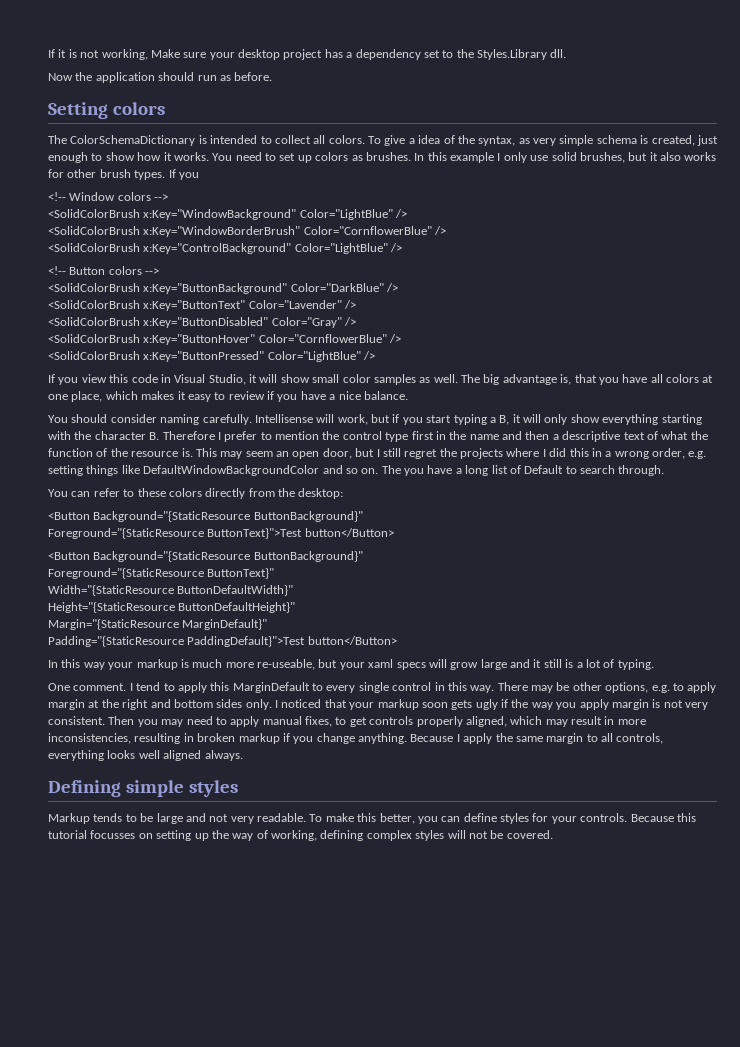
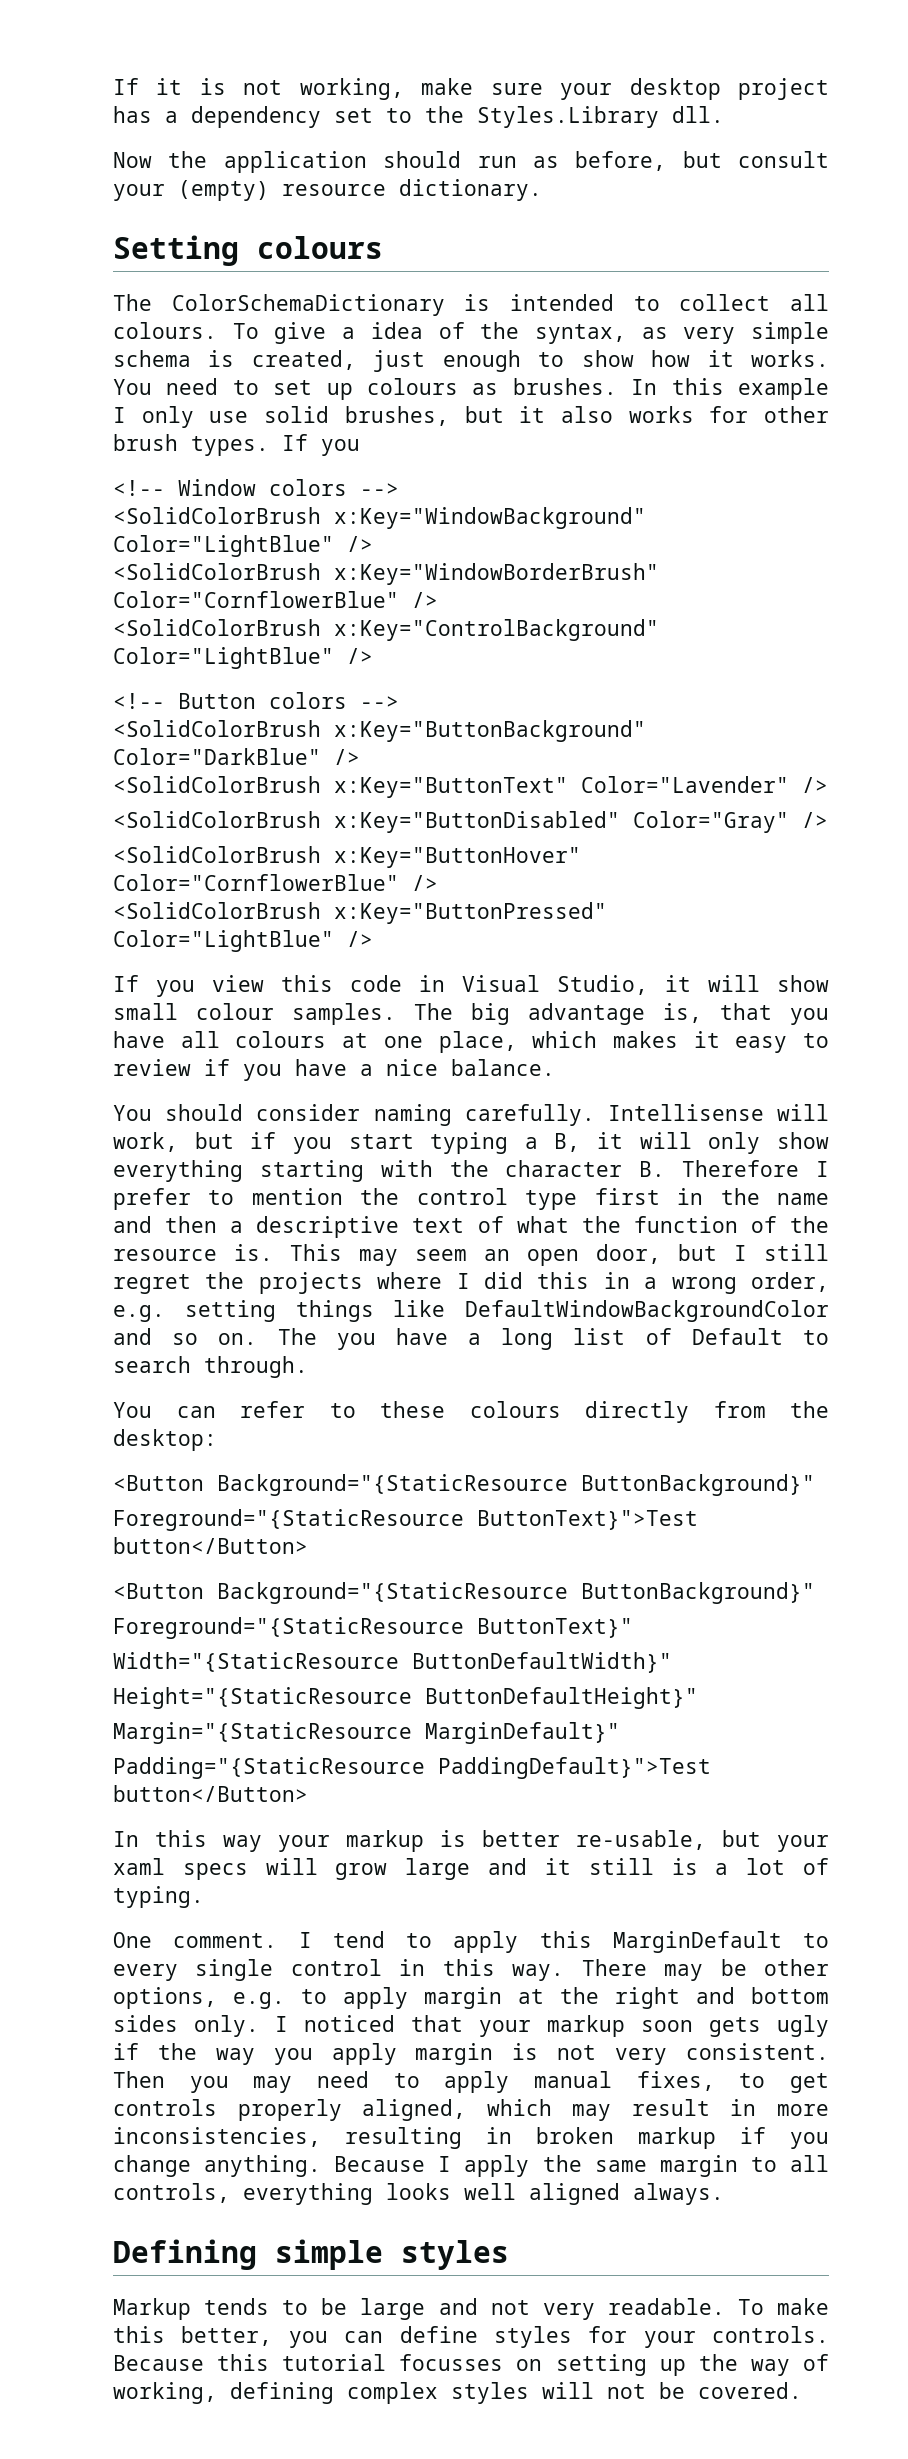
[150,49,180,58] Make -> [421,78,474,95] make
[234,72,273,81] before. -> [575,151,829,171] [113,179,542,201] before, but consult your (empty) resource dictionary.
[112,102,165,115] colors -> [257,236,383,259] colours
[328,135,365,144] colors. -> [113,322,217,339] colours.
[315,152,349,161] colors -> [367,378,458,395] colours
[342,374,458,385] color samples as well. -> [196,1003,396,1025] colour samples.
[666,374,699,383] colors -> [235,1031,327,1048] colours
[168,488,202,497] colors -> [469,1401,561,1418] colours
[192,659,315,670] much more re-useable, -> [482,1830,706,1850] better re-usable,

